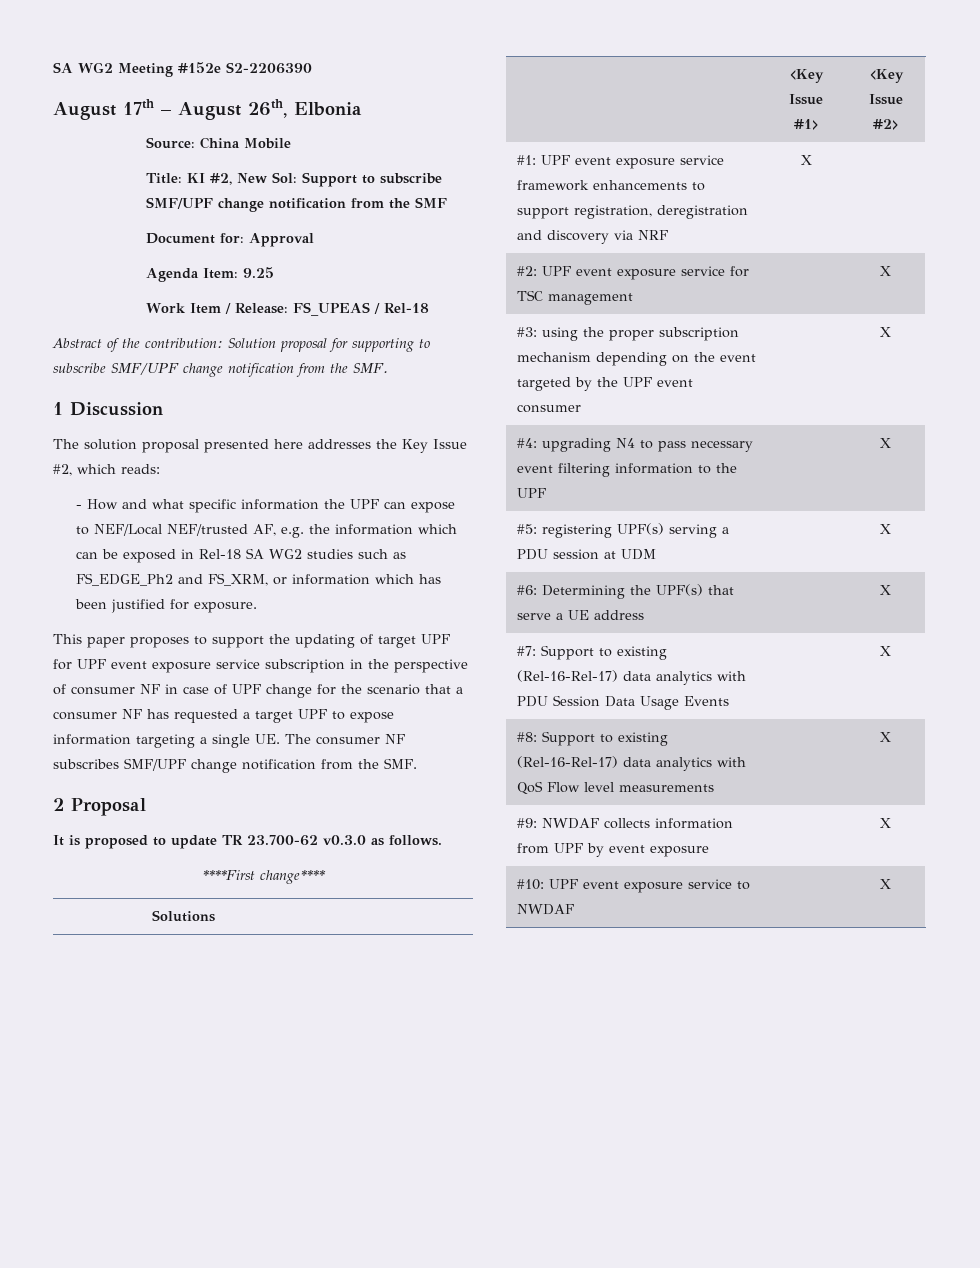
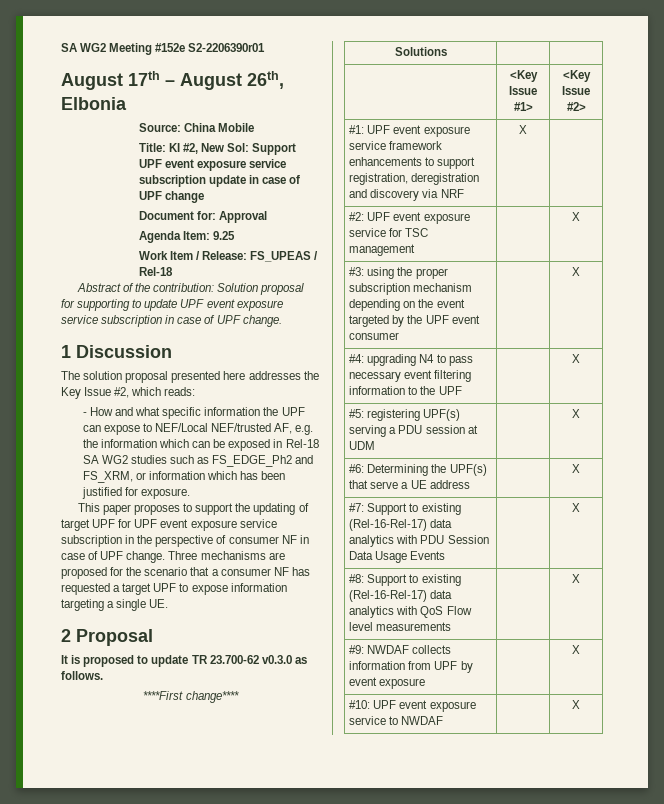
[226,62,312,74] S2-2206390 -> [188,43,266,52] S2-2206390r01
[362,173,443,184] [146,197,448,212] to subscribe SMF/UPF change notification from the SMF -> [138,159,287,171] [138,175,301,187] [138,191,204,203] UPF event exposure service subscription update in case of UPF change
[53,363,388,377] subscribe SMF/UPF change notification from the SMF. -> [144,299,283,311] [61,315,282,327] update UPF event exposure service subscription in case of UPF change.
[266,684,312,698] change -> [126,551,285,563] [61,567,107,579] change. Three mechanisms are proposed
[285,734,405,745] [53,758,417,773] The consumer NF subscribes SMF/UPF change notification from the SMF. -> (169, 603) none

